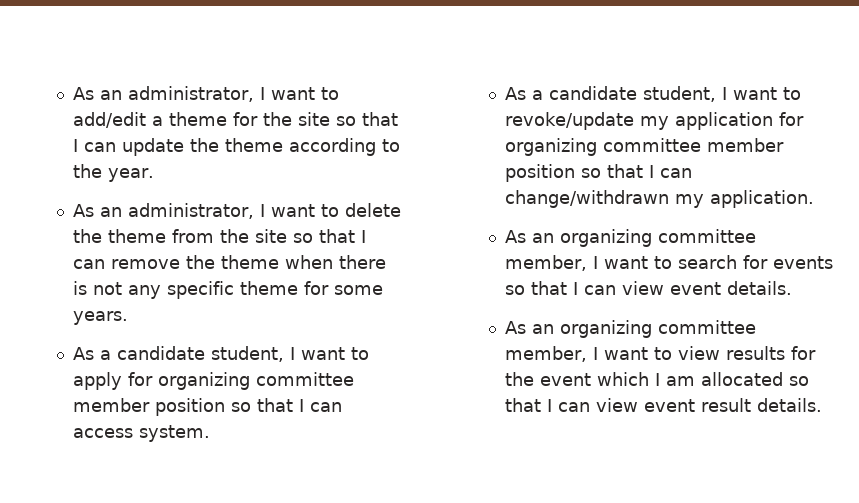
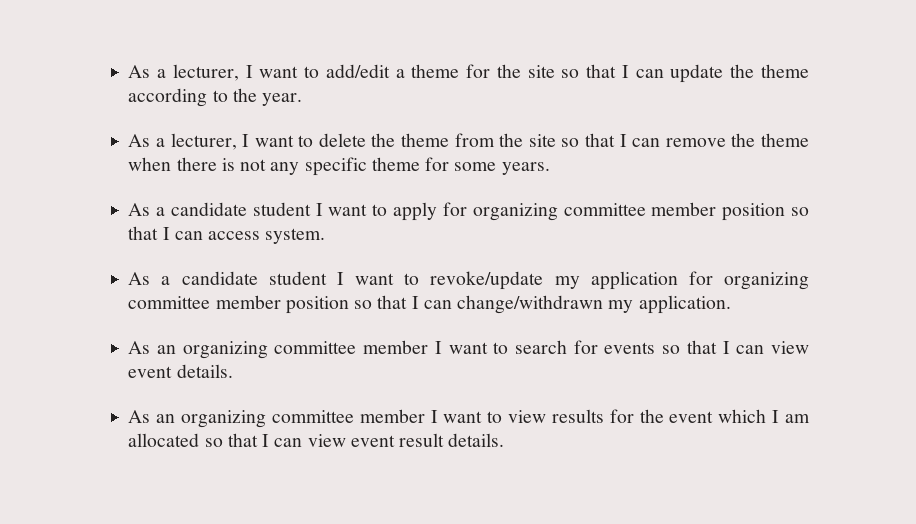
[73,86,255,102] As an administrator, -> [128,64,239,81] As a lecturer,
[100,203,255,219] an administrator, -> [155,133,237,150] a lecturer,
[211,346,285,362] student, -> [252,202,311,216] student
[643,86,717,102] student, -> [268,271,327,285] student
[505,255,588,271] member, -> [363,340,429,354] member
[505,346,588,362] member, -> [359,409,425,423] member

